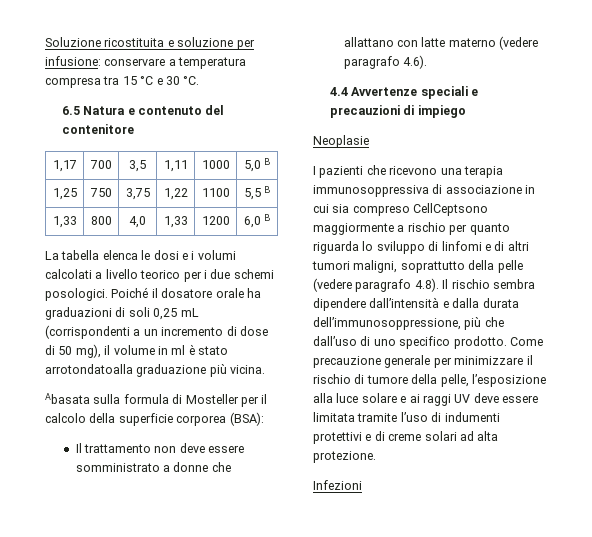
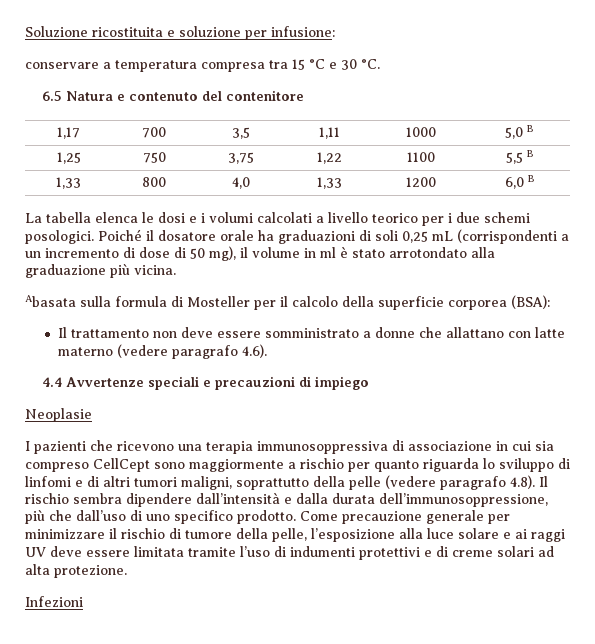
(101, 61) none -> (335, 31) //
[45,364,133,374] arrotondatoalla -> [389,247,495,258] arrotondato alla
[413,203,489,216] CellCeptsono -> [93,458,185,472] CellCept sono

